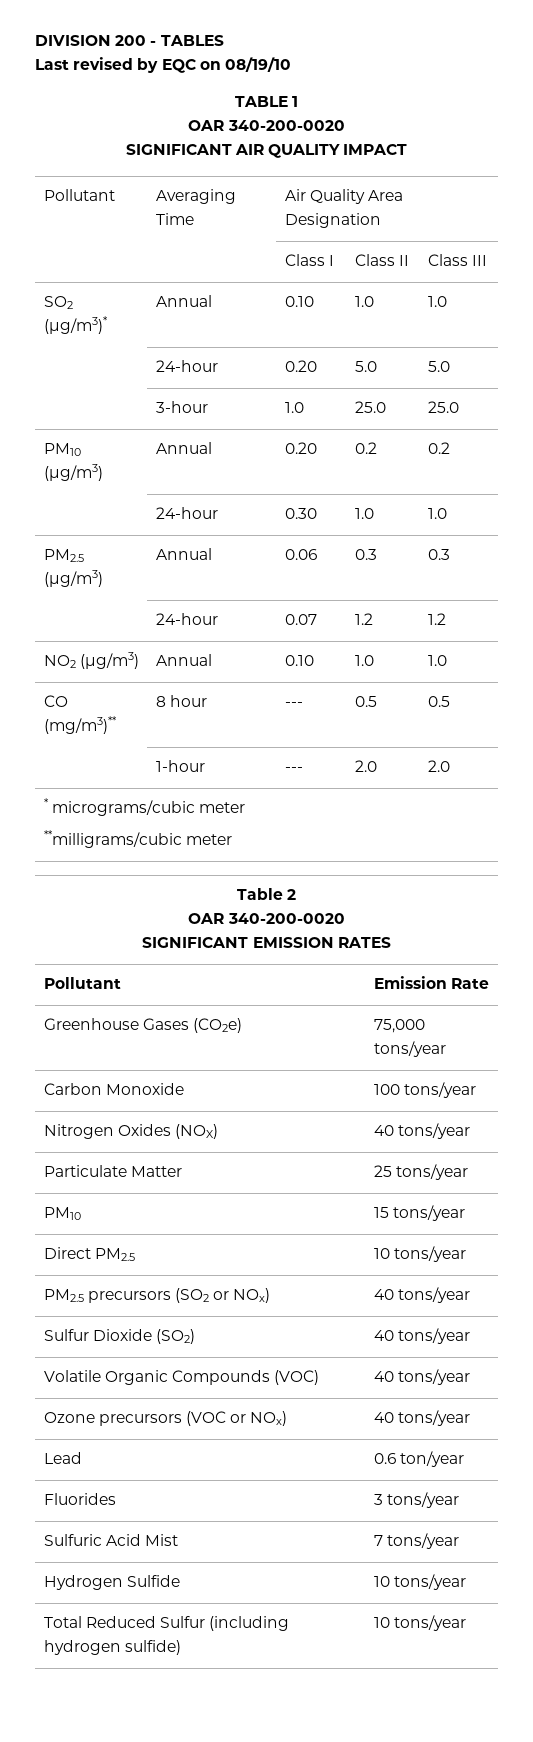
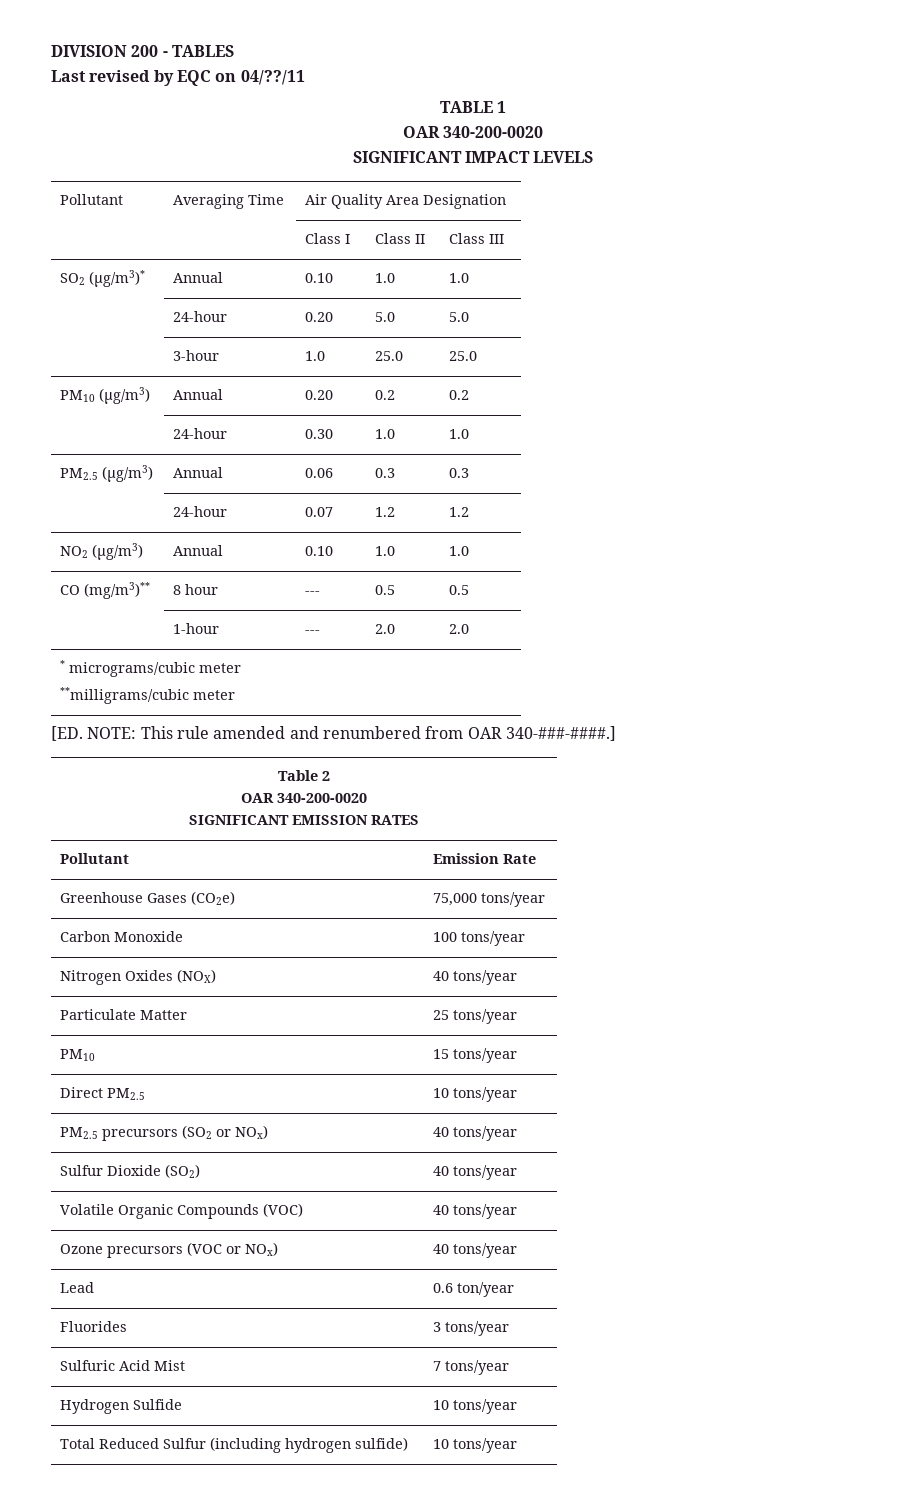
[224,57,291,72] 08/19/10 -> [240,70,305,85] 04/??/11
[234,144,341,158] AIR QUALITY -> (462, 157) none
(408, 149) none -> [533,151,594,163] LEVELS
(232, 839) none -> [51,726,616,741] // [ED. NOTE: This rule amended and renumbered from OAR 340-###-####.]

